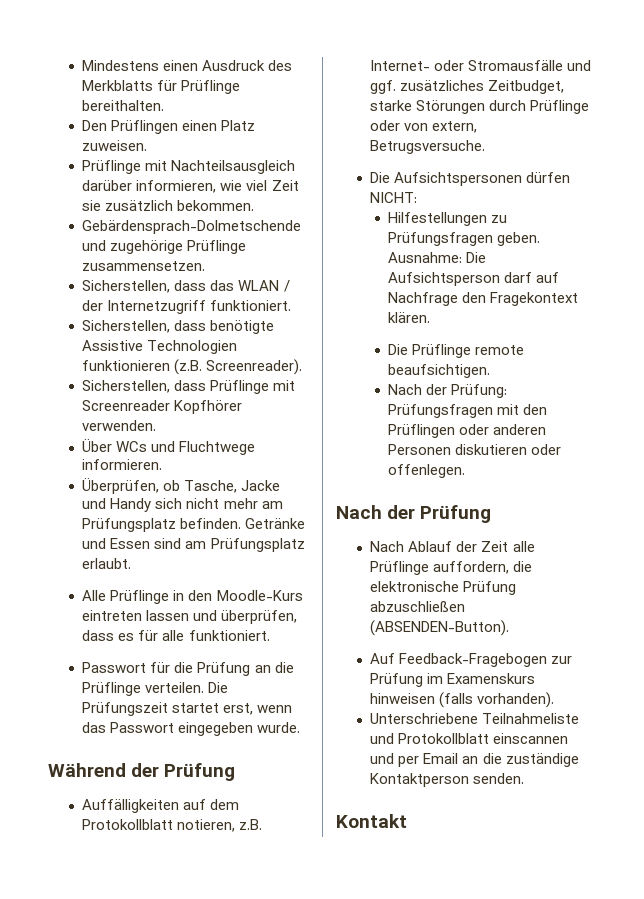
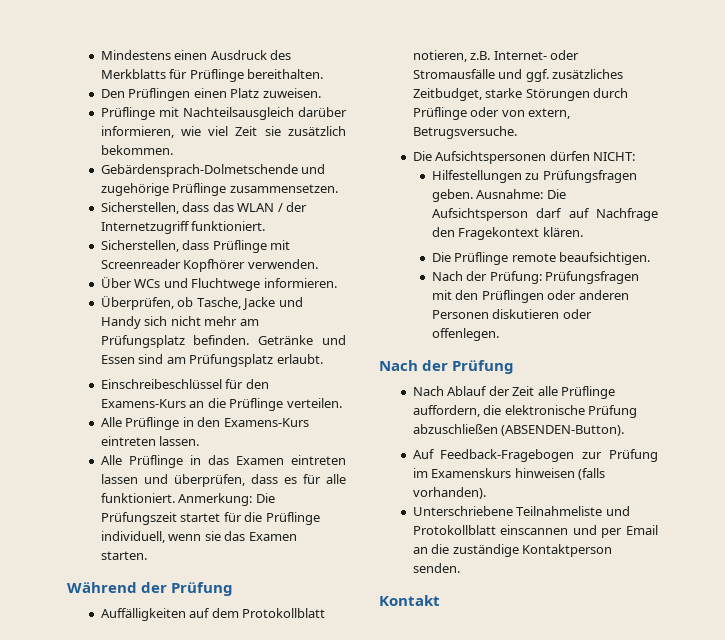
[82,320,275,334] [82,340,238,354] [82,359,303,375] // Sicherstellen, dass benötigte Assistive Technologien funktionieren (z.B. Screenreader). -> (266, 226) none
[82,590,303,604] Alle Prüflinge in den Moodle-Kurs -> [100,379,269,389] [100,398,342,411] [100,417,309,430] [100,436,200,446] [100,455,284,468] Einschreibeschlüssel für den Examens-Kurs an die Prüflinge verteilen. // Alle Prüflinge in den Examens-Kurs eintreten lassen. // Alle Prüflinge in das Examen
[82,662,294,676] [82,682,229,696] [82,702,293,716] [82,722,301,736] // Passwort für die Prüfung an die Prüflinge verteilen. Die Prüfungszeit startet erst, wenn das Passwort eingegeben wurde. -> [178,493,275,506] [100,512,320,525] [100,531,297,543] [100,551,147,560] Anmerkung: Die Prüfungszeit startet für die Prüflinge individuell, wenn sie das Examen starten.

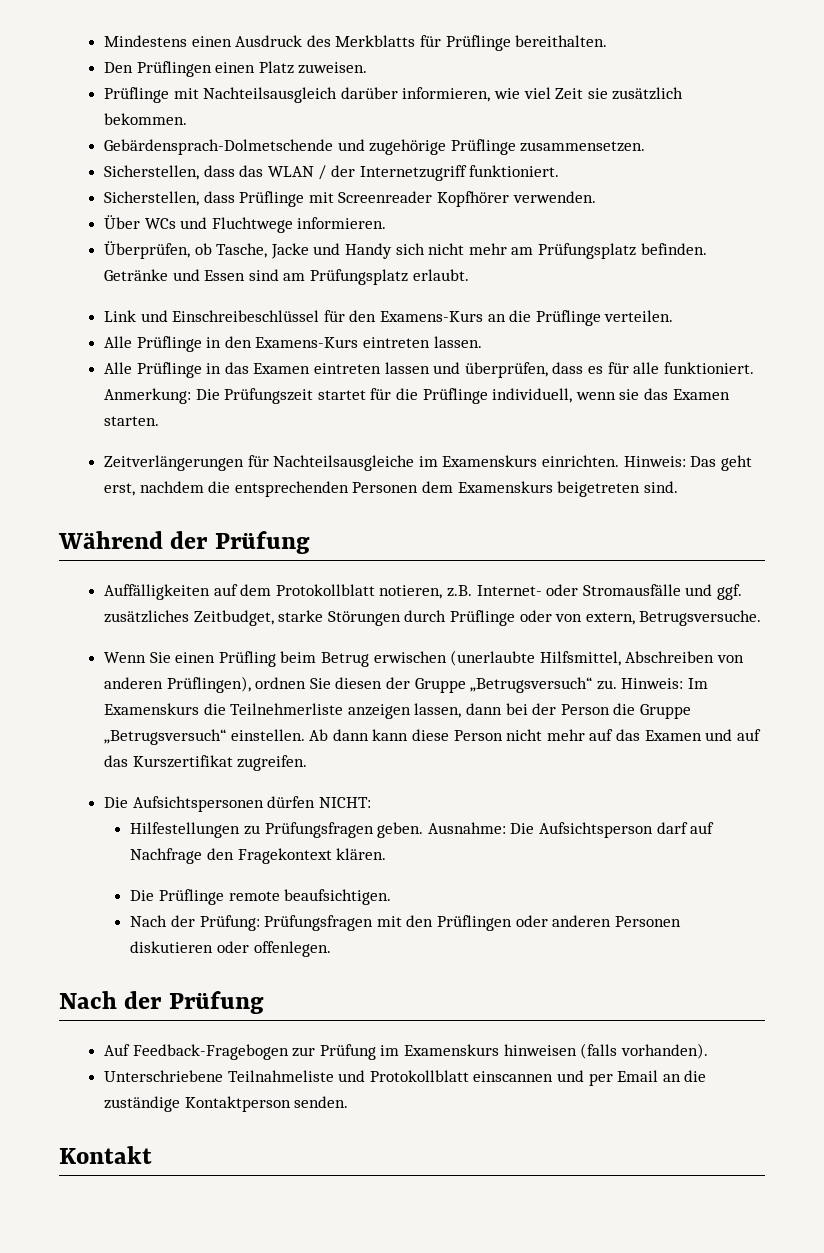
(323, 359) none -> [104,310,168,322] Link und
(147, 555) none -> [104,455,752,471] [104,481,678,497] // Zeitverlängerungen für Nachteilsausgleiche im Examenskurs einrichten. Hinweis: Das geht erst, nachdem die entsprechenden Personen dem Examenskurs beigetreten sind.
(517, 132) none -> [104,650,744,667] [104,676,708,693] [104,703,691,719] [104,729,761,745] [104,755,308,771] // Wenn Sie einen Prüfling beim Betrug erwischen (unerlaubte Hilfsmittel, Abschreiben von anderen Prüflingen), ordnen Sie diesen der Gruppe „Betrugsversuch“ zu. Hinweis: Im Examenskurs die Teilnehmerliste anzeigen lassen, dann bei der Person die Gruppe „Betrugsversuch“ einstellen. Ab dann kann diese Person nicht mehr auf das Examen und auf das Kurszertifikat zugreifen.
[412,386,616,399] [412,405,638,418] [412,424,625,436] // Nach Ablauf der Zeit alle Prüflinge auffordern, die elektronische Prüfung abzuschließen (ABSENDEN-Button). -> (264, 1002) none

